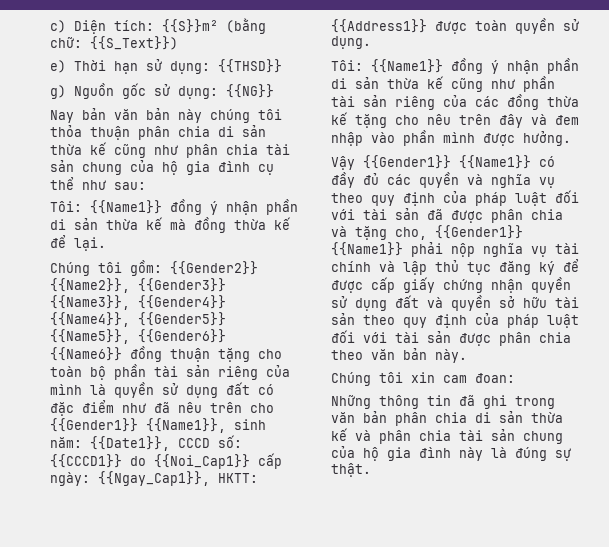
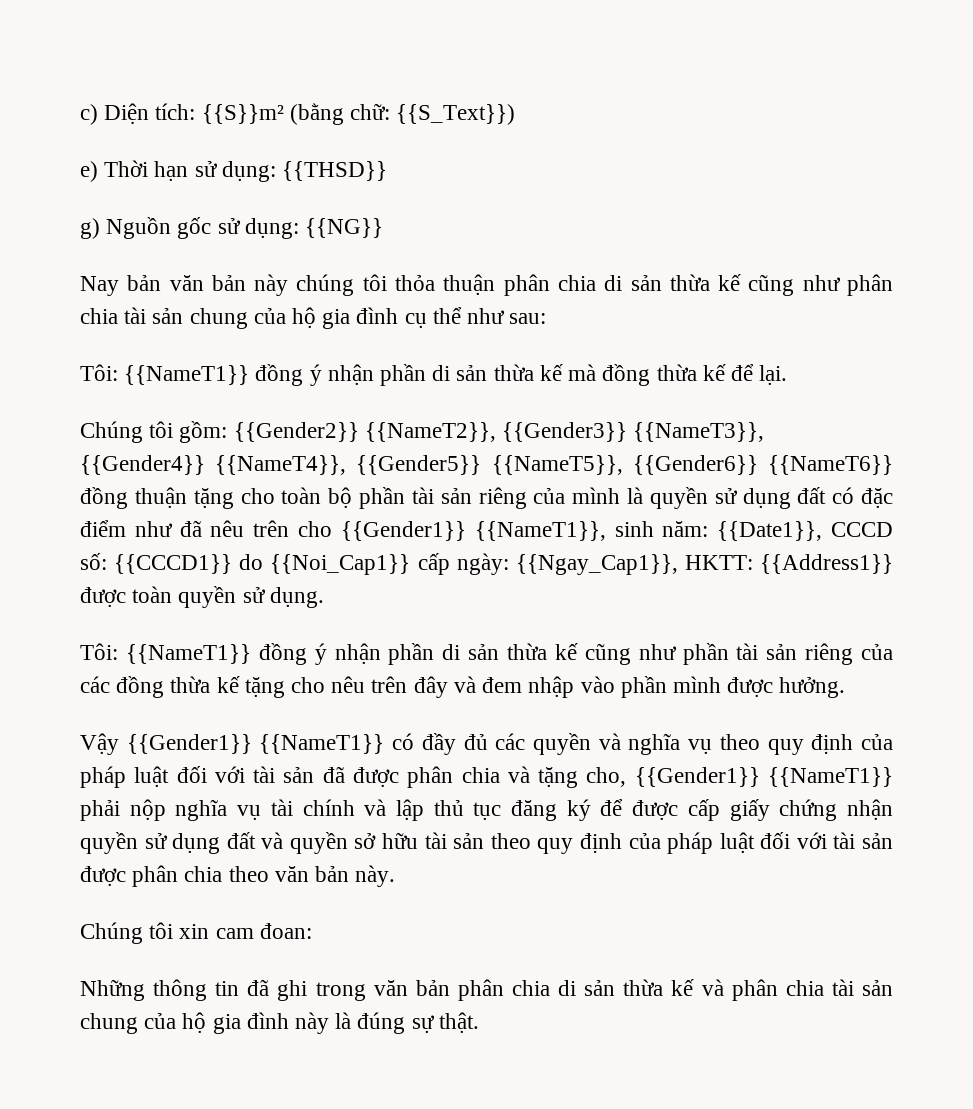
[90,200,162,214] {{Name1}} -> [124,365,250,385] {{NameT1}}
[50,278,226,293] [50,295,226,310] [50,312,226,327] [50,329,226,344] [50,347,122,361] {{Name2}}, {{Gender3}} {{Name3}}, {{Gender4}} {{Name4}}, {{Gender5}} {{Name5}}, {{Gender6}} {{Name6}} -> [364,422,765,442] [80,455,893,475] {{NameT2}}, {{Gender3}} {{NameT3}}, {{Gender4}} {{NameT4}}, {{Gender5}} {{NameT5}}, {{Gender6}} {{NameT6}}
[146,418,226,433] {{Name1}}, -> [474,521,606,541] {{NameT1}},
[371,59,443,73] {{Name1}} -> [125,644,251,664] {{NameT1}}
[459,155,531,169] {{Name1}} -> [259,734,385,754] {{NameT1}}
[331,242,403,256] {{Name1}} -> [768,767,893,787] {{NameT1}}

